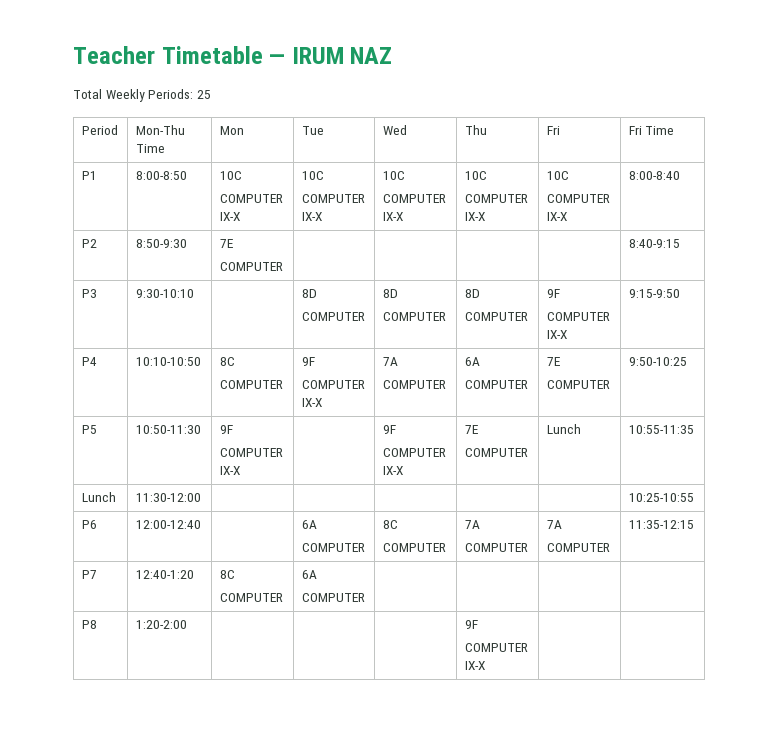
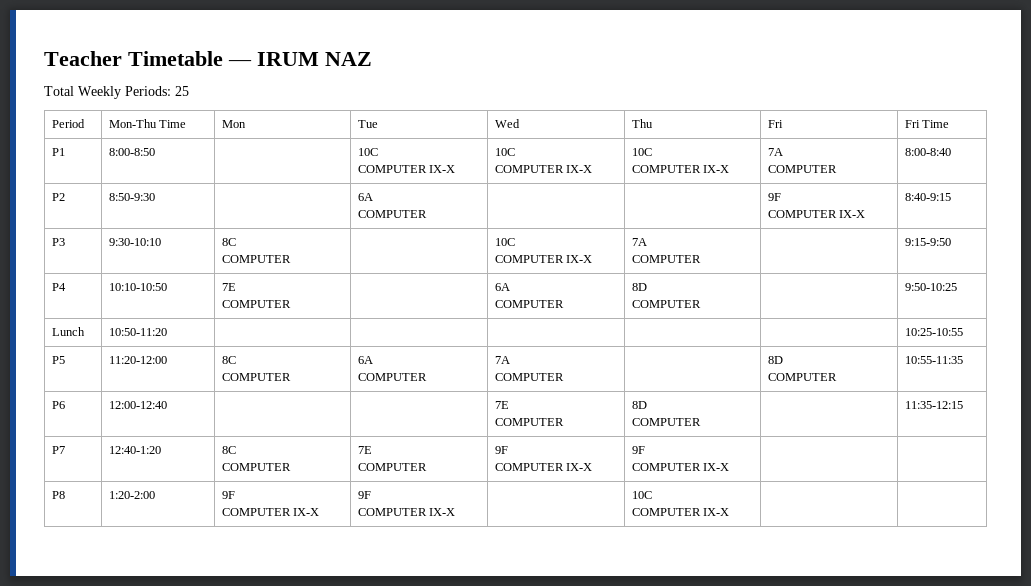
[219,171,242,180] [219,194,283,203] [219,212,240,221] [301,171,324,180] [301,194,365,203] [301,212,322,221] [382,171,405,180] [382,194,446,203] [382,212,403,221] [464,171,487,180] [464,194,528,203] [464,212,485,221] [546,171,569,180] [546,194,610,203] [546,212,567,221] 10C // COMPUTER IX-X | 10C // COMPUTER IX-X | 10C // COMPUTER IX-X | 10C // COMPUTER IX-X | 10C // COMPUTER IX-X -> [357,148,378,156] [357,165,455,173] [494,148,515,156] [494,165,592,173] [631,148,652,156] [631,165,729,173] [767,148,783,156] [767,165,837,173] | 10C // COMPUTER IX-X | 10C // COMPUTER IX-X | 10C // COMPUTER IX-X | 7A // COMPUTER
[219,239,233,248] [219,262,283,271] 7E // COMPUTER | | | | -> [357,193,373,201] [357,210,427,218] [767,193,781,201] [767,210,865,218] | 6A // COMPUTER | | | 9F // COMPUTER IX-X
[301,289,317,298] [301,312,365,321] [382,289,398,298] [382,312,446,321] [464,289,480,298] [464,312,528,321] [546,289,560,298] [546,312,610,321] [546,330,567,339] [628,289,680,298] [81,357,97,366] [135,357,201,366] [219,357,235,366] [219,380,283,389] [301,357,315,366] [301,380,365,389] [301,398,322,407] [382,357,398,366] [382,380,446,389] [464,357,480,366] [464,380,528,389] [546,357,560,366] [546,380,610,389] [628,357,687,366] [81,425,97,434] [135,425,201,434] [219,425,233,434] [219,448,283,457] [219,466,240,475] [382,425,396,434] [382,448,446,457] [382,466,403,475] [464,425,478,434] [464,448,528,457] [546,424,581,434] [628,425,694,434] [81,492,116,502] [135,493,201,502] | 8D // COMPUTER | 8D // COMPUTER | 8D // COMPUTER | 9F // COMPUTER IX-X | 9:15-9:50 // P4 | 10:10-10:50 | 8C // COMPUTER | 9F // COMPUTER IX-X | 7A // COMPUTER | 6A // COMPUTER | 7E // COMPUTER | 9:50-10:25 // P5 | 10:50-11:30 | 9F // COMPUTER IX-X | | 9F // COMPUTER IX-X | 7E // COMPUTER | Lunch | 10:55-11:35 // Lunch | 11:30-12:00 -> [221,238,236,246] [221,255,291,263] [494,238,515,246] [494,255,592,263] [631,238,647,246] [631,255,701,263] [904,238,951,246] [51,283,66,291] [108,283,167,291] [221,283,236,291] [221,300,291,308] [494,283,510,291] [494,300,564,308] [631,283,647,291] [631,300,701,308] [904,283,957,291] [51,327,85,336] [108,328,167,336] 8C // COMPUTER | | 10C // COMPUTER IX-X | 7A // COMPUTER | | 9:15-9:50 // P4 | 10:10-10:50 | 7E // COMPUTER | | 6A // COMPUTER | 8D // COMPUTER | | 9:50-10:25 // Lunch | 10:50-11:20
[81,520,97,529] [135,520,201,529] [301,520,317,529] [301,543,365,552] [382,520,398,529] [382,543,446,552] [464,520,480,529] [464,543,528,552] [546,520,562,529] [546,543,610,552] P6 | 12:00-12:40 | | 6A // COMPUTER | 8C // COMPUTER | 7A // COMPUTER | 7A // COMPUTER -> [51,356,65,364] [108,356,167,364] [221,356,236,364] [221,373,291,381] [357,356,373,364] [357,373,427,381] [494,356,510,364] [494,373,564,381] [767,356,783,364] [767,373,837,381] [904,356,963,364] [51,401,65,409] [108,401,167,409] [494,401,509,409] [494,418,564,426] [631,401,647,409] [631,418,701,426] P5 | 11:20-12:00 | 8C // COMPUTER | 6A // COMPUTER | 7A // COMPUTER | | 8D // COMPUTER | 10:55-11:35 // P6 | 12:00-12:40 | | | 7E // COMPUTER | 8D // COMPUTER |
[301,570,317,579] [301,593,365,602] [81,620,97,629] [135,620,187,629] [464,620,478,629] 6A // COMPUTER | | | | // P8 | 1:20-2:00 | | | | 9F -> [357,446,372,454] [357,463,427,471] [494,446,508,454] [494,463,592,471] [631,446,645,454] [631,463,729,471] [51,491,65,499] [108,491,155,499] [221,491,235,499] [221,508,319,516] [357,491,371,499] [357,508,455,516] [631,491,652,499] 7E // COMPUTER | 9F // COMPUTER IX-X | 9F // COMPUTER IX-X | | // P8 | 1:20-2:00 | 9F // COMPUTER IX-X | 9F // COMPUTER IX-X | | 10C

